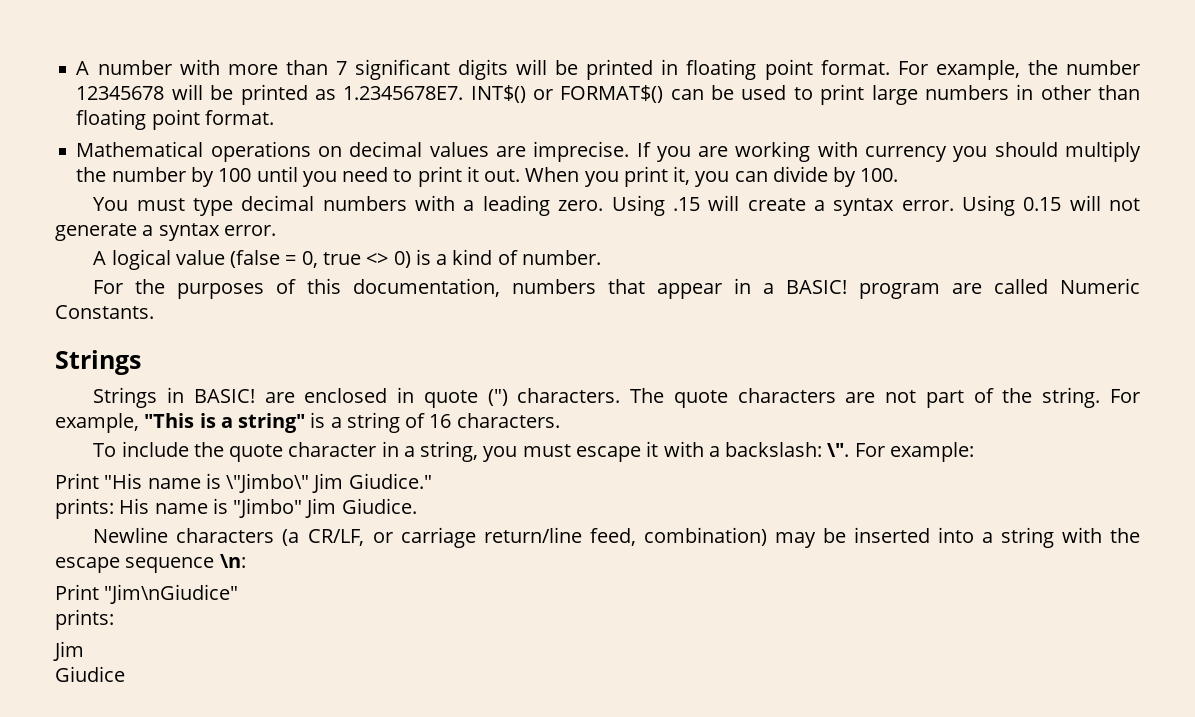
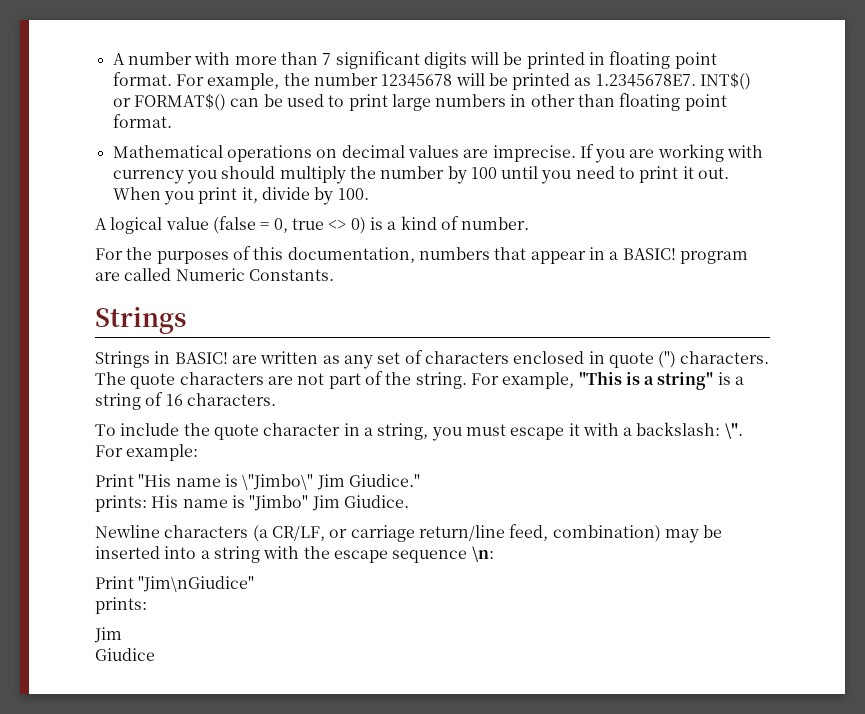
[695,171,768,187] you can -> (258, 195) none
[93,195,1140,216] [55,223,276,241] // You must type decimal numbers with a leading zero. Using .15 will create a syntax error. Using 0.15 will not generate a syntax error. -> (369, 194) none
(295, 397) none -> [260,350,509,369] written as any set of characters

